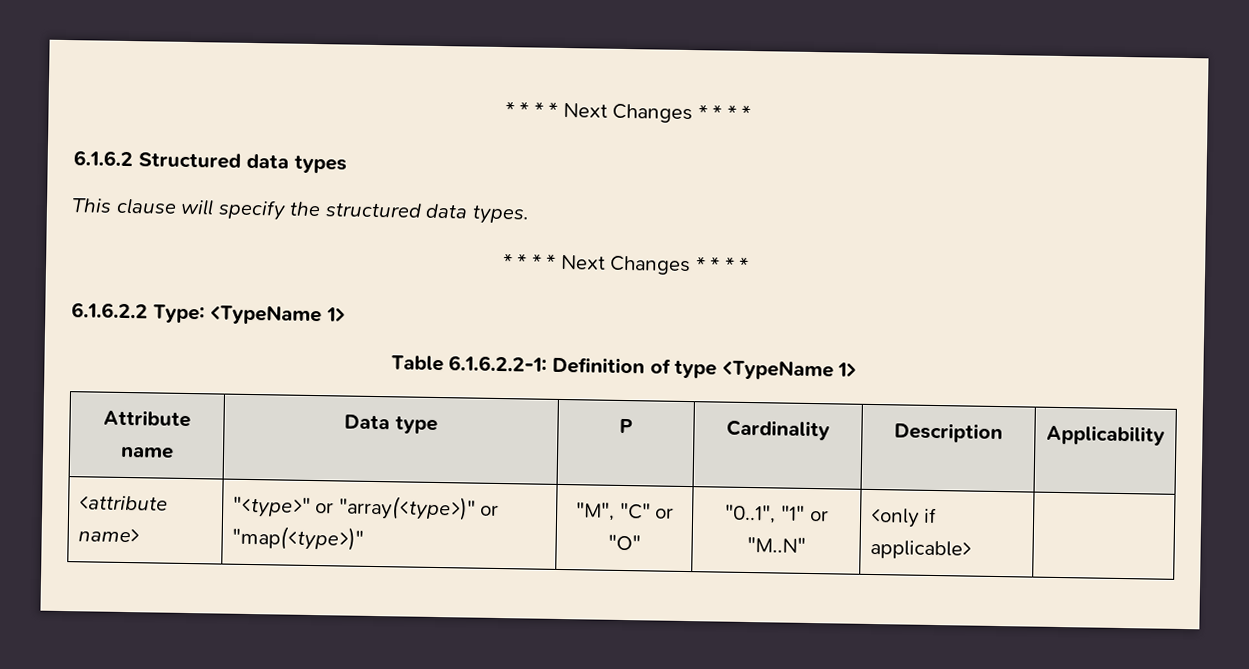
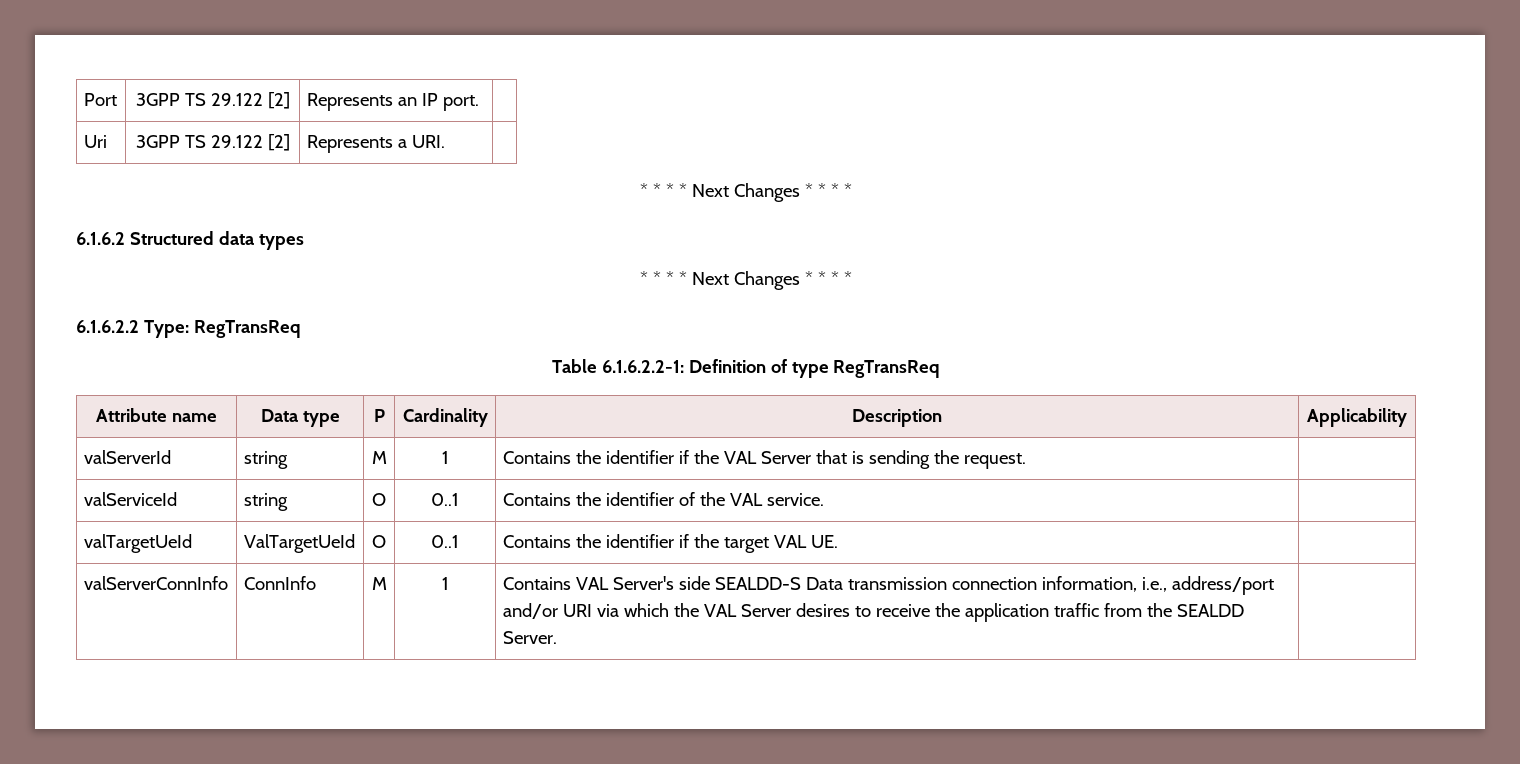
(504, 109) none -> [83,93,117,106] [135,92,290,109] [306,93,479,111] [83,135,107,148] [135,134,290,151] [306,135,445,153] Port | 3GPP TS 29.122 [2] | Represents an IP port. | // Uri | 3GPP TS 29.122 [2] | Represents a URI. | //
[72,197,530,225] // This clause will specify the structured data types. -> (304, 242) none
[210,304,346,326] <TypeName 1> -> [193,320,301,338] RegTransReq
[721,359,858,381] <TypeName 1> -> [833,360,941,378] RegTransReq
[78,495,168,511] [77,528,140,543] [232,495,500,521] [231,525,364,551] [575,502,675,521] [607,534,641,551] [724,504,829,524] [746,536,806,553] [869,507,938,528] [869,539,972,560] <attribute name> | "<type>" or "array(<type>)" or "map(<type>)" | "M", "C" or "O" | "0..1", "1" or "M..N" | <only if applicable> -> [83,450,171,464] [243,451,288,469] [371,451,387,464] [441,451,449,464] [502,450,1026,469] [83,492,177,506] [243,493,288,511] [372,493,386,506] [431,493,459,506] [502,492,824,506] [83,534,192,553] [243,534,355,553] [372,535,386,548] [431,535,459,548] [502,534,838,553] [83,576,228,590] [243,576,316,590] [371,577,387,590] [441,577,449,590] [502,576,1274,595] [502,603,1244,622] [502,631,557,644] valServerId | string | M | 1 | Contains the identifier if the VAL Server that is sending the request. | // valServiceId | string | O | 0..1 | Contains the identifier of the VAL service. | // valTargetUeId | ValTargetUeId | O | 0..1 | Contains the identifier if the target VAL UE. | // valServerConnInfo | ConnInfo | M | 1 | Contains VAL Server's side SEALDD-S Data transmission connection information, i.e., address/port and/or URI via which the VAL Server desires to receive the application traffic from the SEALDD Server.

